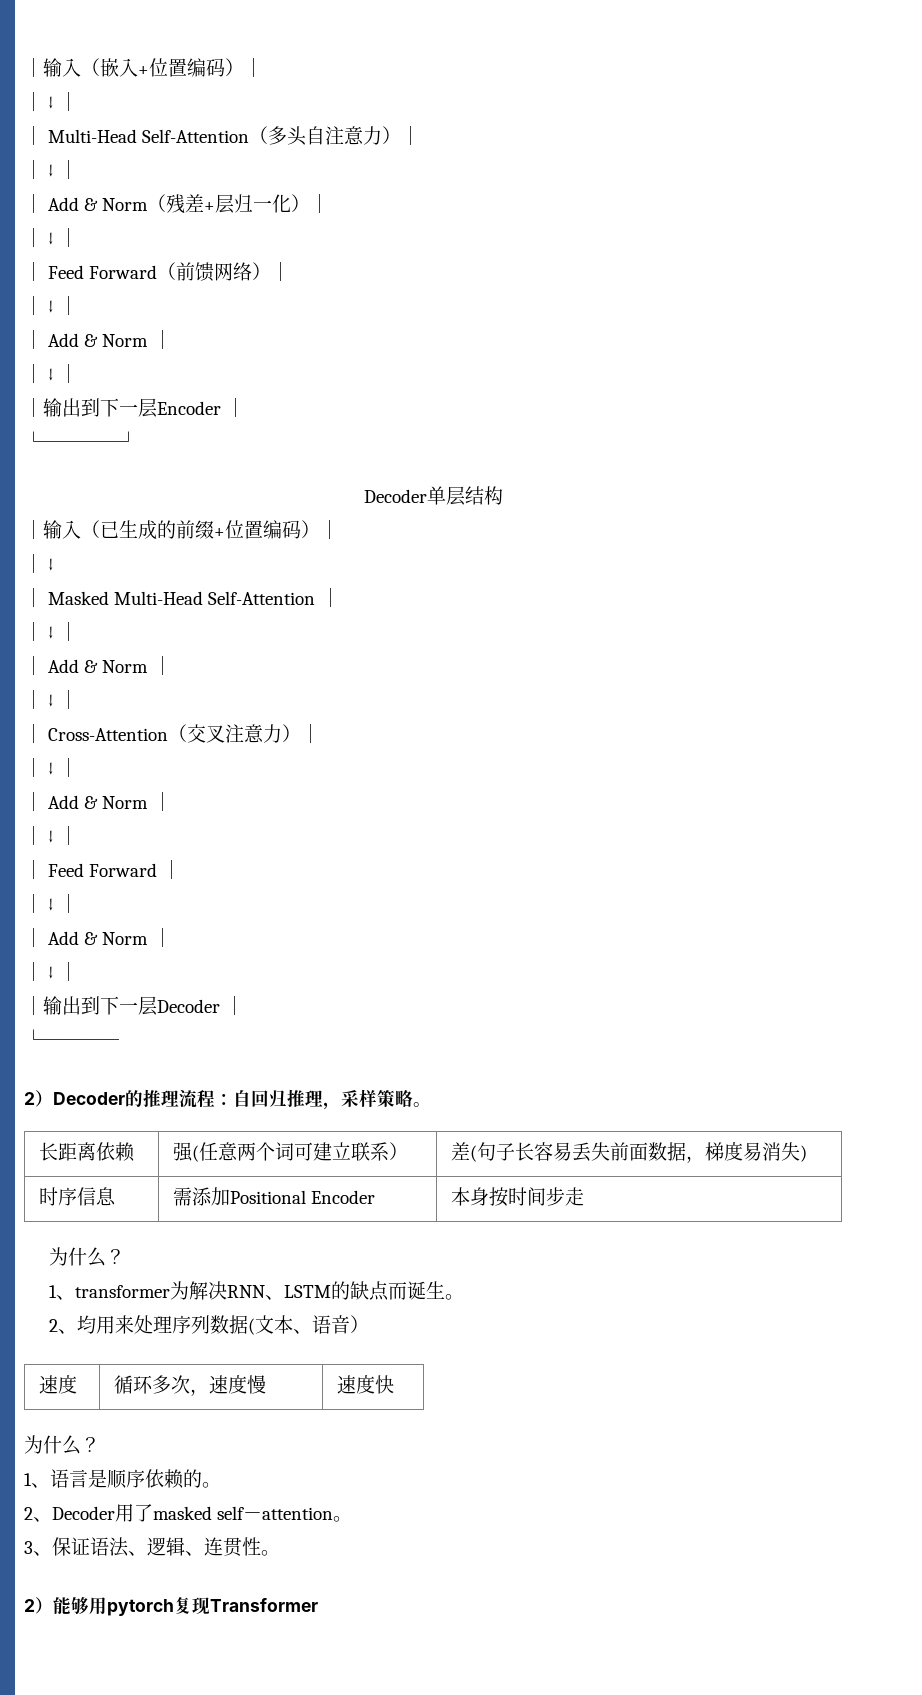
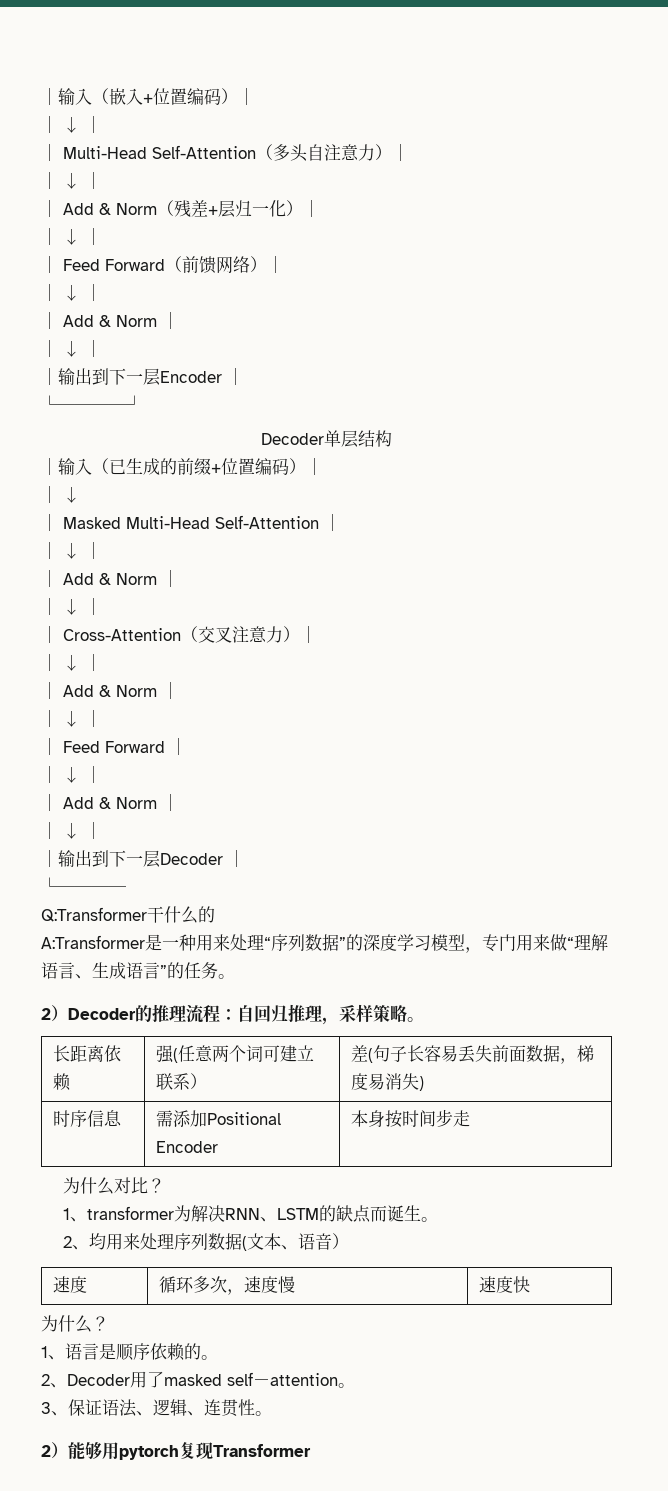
(119, 1038) none -> [41,906,215,924] [41,934,608,953] [41,962,235,979] // Q:Transformer干什么的 // A:Transformer是一种用来处理“序列数据”的深度学习模型，专门用来做“理解语言、生成语言”的任务。
(106, 1257) none -> [114,1177,149,1194] 对比

